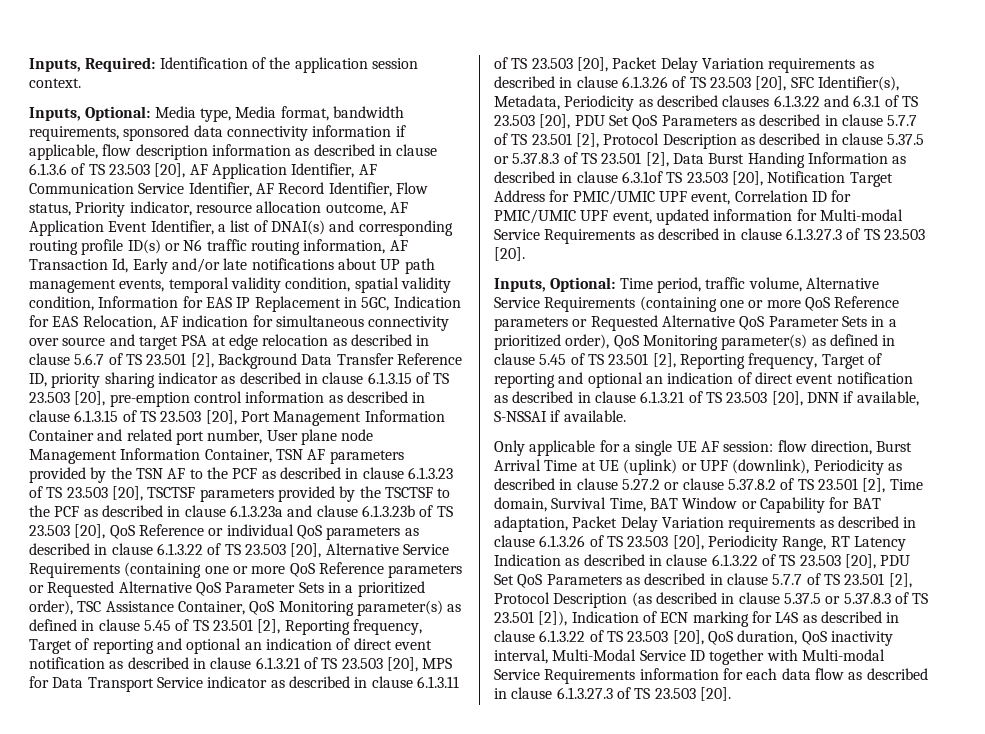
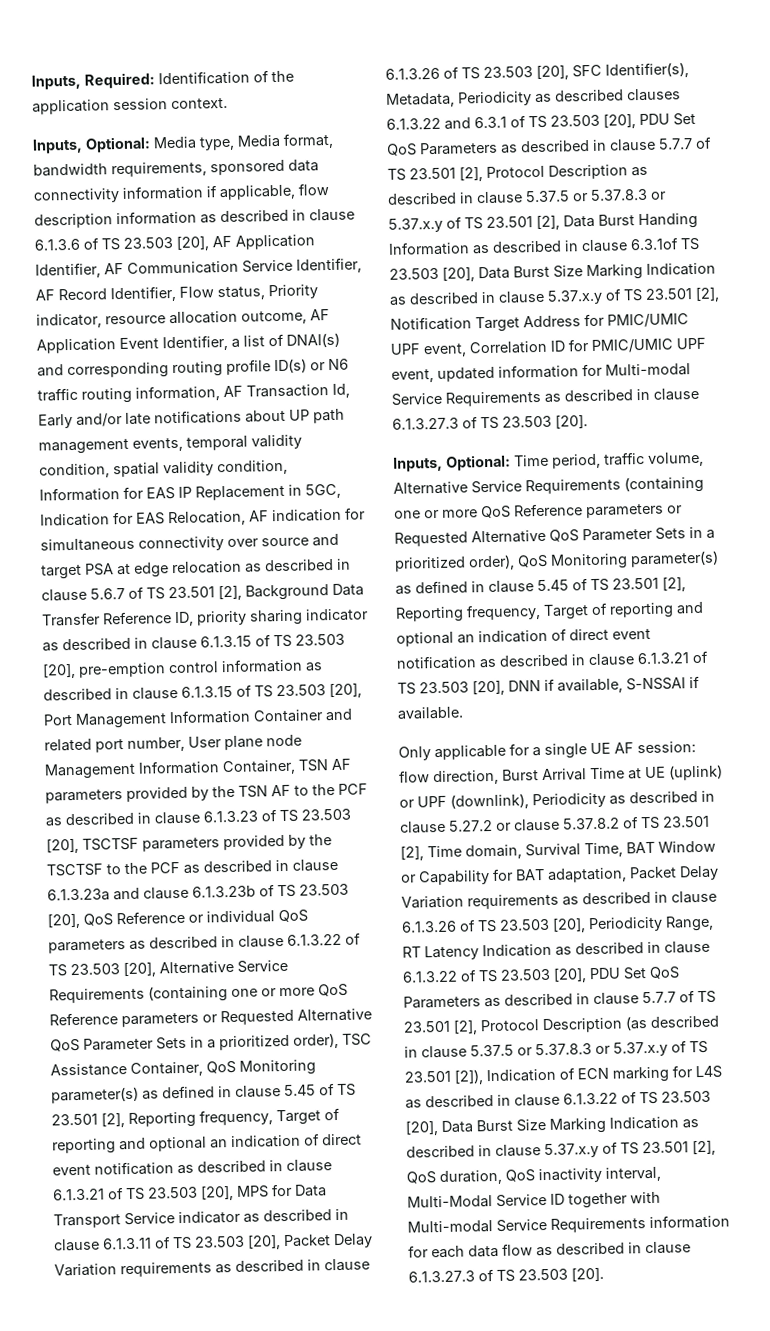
(560, 158) none -> [650,191,667,200] [388,217,443,233] or 5.37.x.y
(763, 178) none -> [478,262,716,281] [389,286,720,306] Data Burst Size Marking Indication as described in clause 5.37.x.y of TS 23.501 [2],
(891, 598) none -> [595,1041,668,1057] or 5.37.x.y
(704, 637) none -> [441,1116,699,1134] [406,1139,716,1159] Data Burst Size Marking Indication as described in clause 5.37.x.y of TS 23.501 [2],

